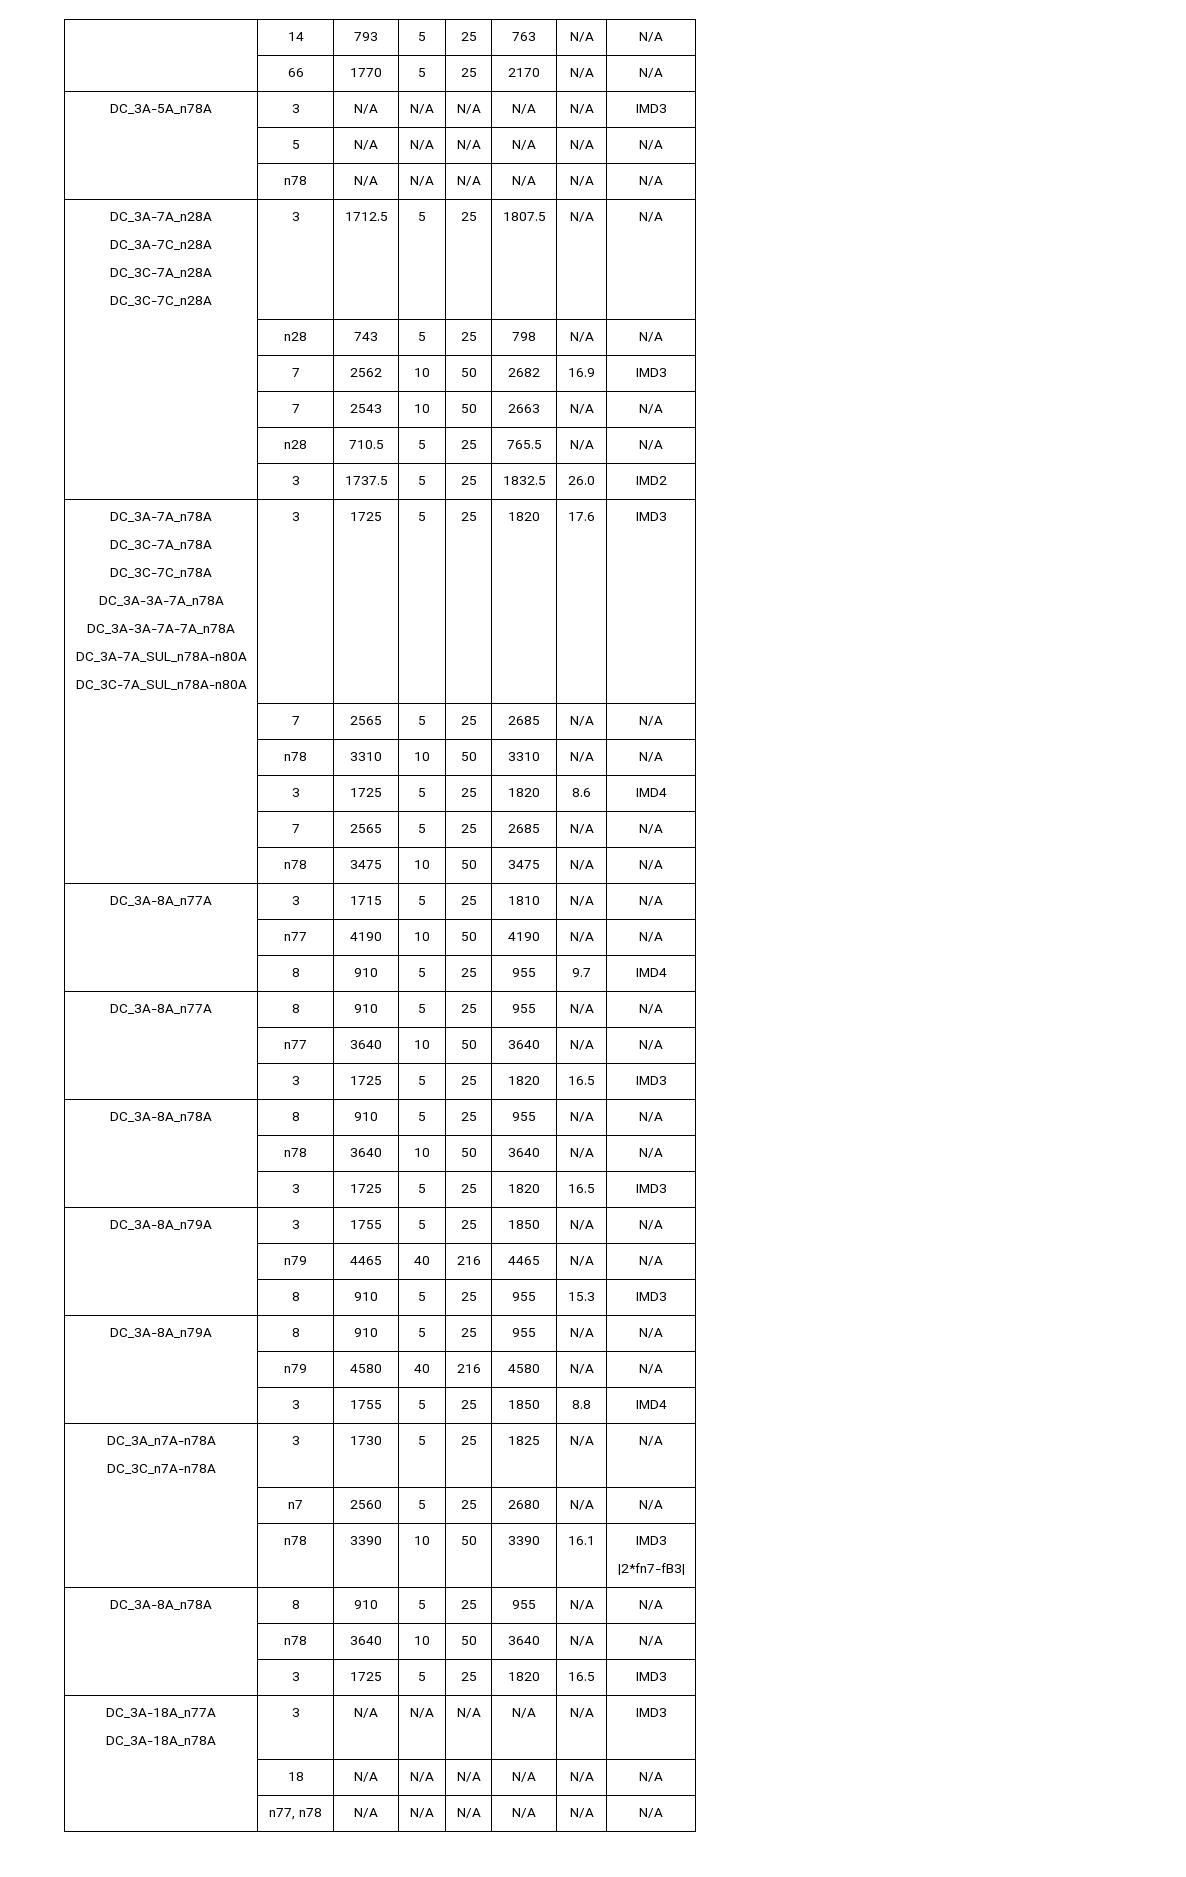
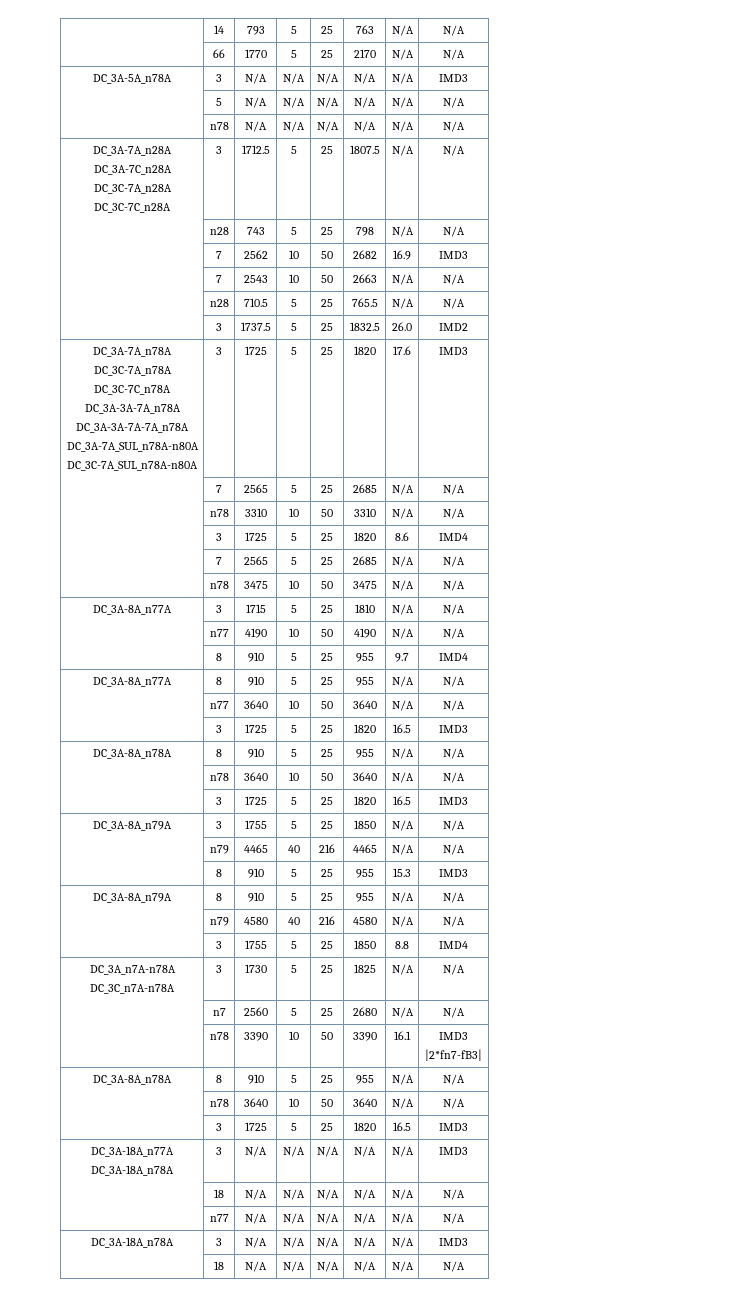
[269,1808,322,1820] [354,1808,378,1818] [410,1808,434,1818] [456,1808,481,1818] [512,1808,536,1818] [569,1808,594,1818] [639,1808,663,1818] n77, n78 | N/A | N/A | N/A | N/A | N/A | N/A -> [209,1214,229,1222] [245,1213,267,1224] [283,1213,305,1224] [316,1213,339,1224] [354,1213,376,1224] [391,1213,414,1224] [443,1213,465,1224] [91,1237,174,1248] [216,1238,223,1246] [245,1237,267,1248] [283,1237,305,1248] [316,1237,339,1248] [354,1237,376,1248] [391,1237,414,1248] [439,1238,468,1246] [214,1261,225,1270] [245,1261,267,1272] [283,1261,305,1272] [316,1261,339,1272] [354,1261,376,1272] [391,1261,414,1272] [443,1261,465,1272] n77 | N/A | N/A | N/A | N/A | N/A | N/A // DC_3A-18A_n78A | 3 | N/A | N/A | N/A | N/A | N/A | IMD3 // | 18 | N/A | N/A | N/A | N/A | N/A | N/A

